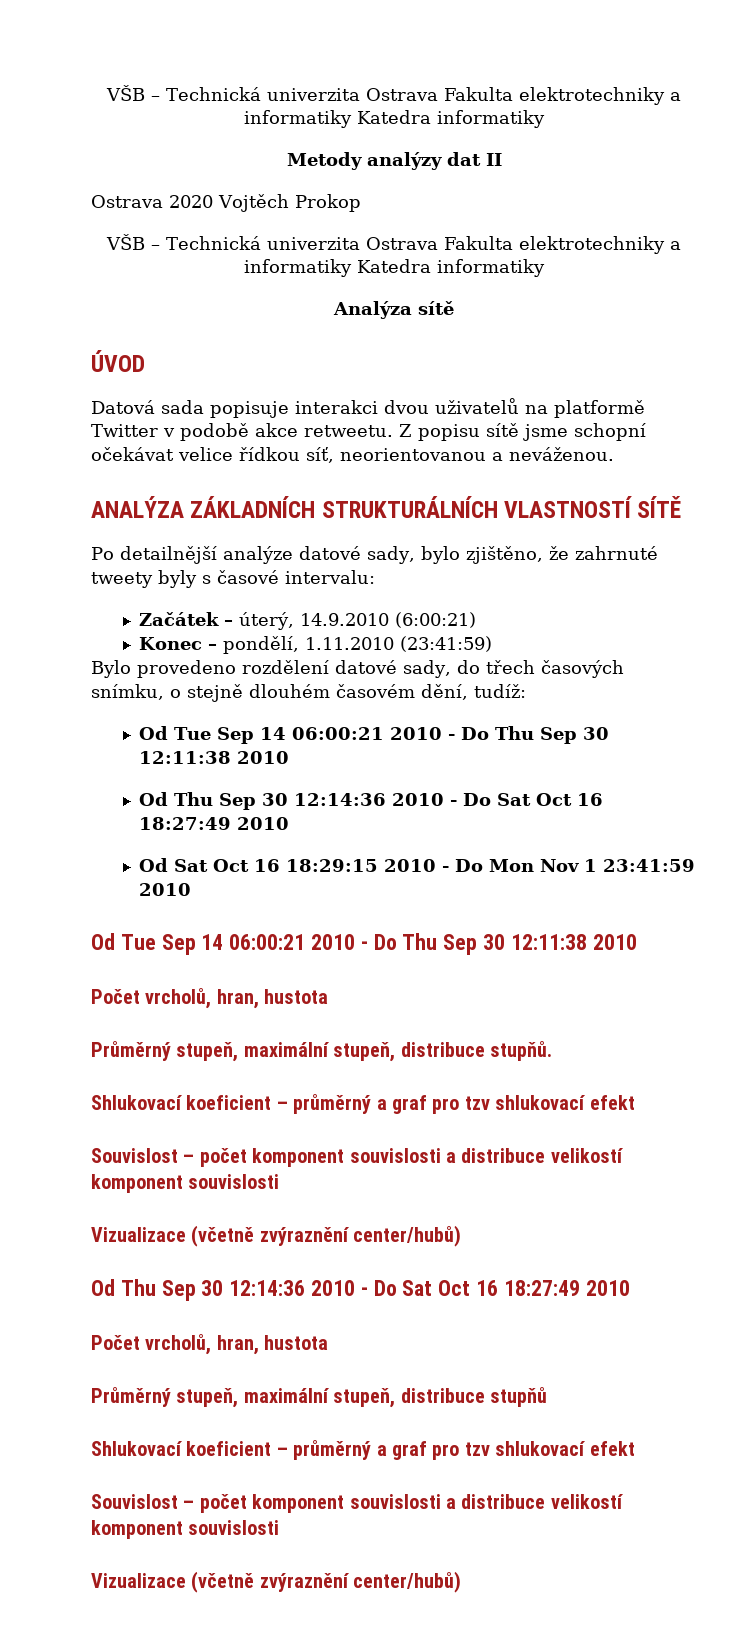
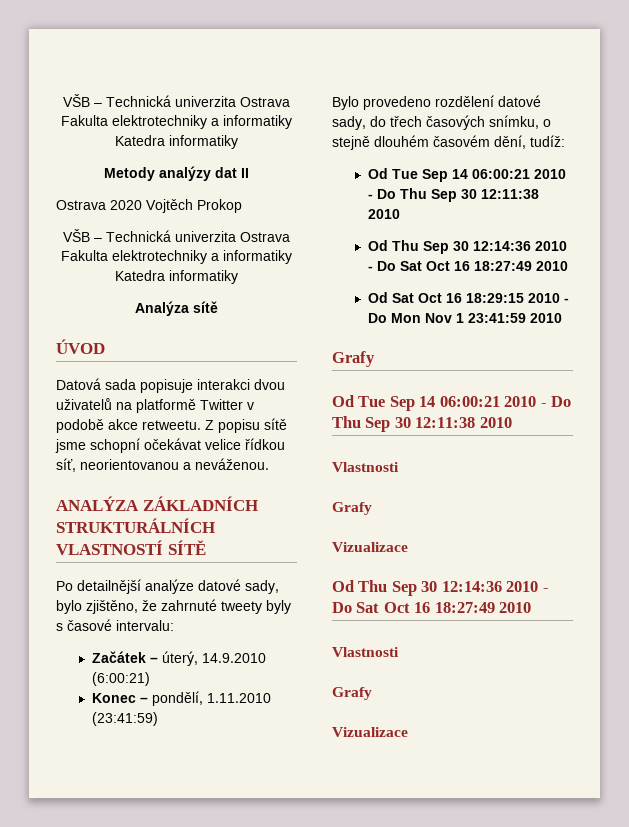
(192, 889) none -> [332,351,375,367] // Grafy
[91,988,329,1009] [91,1041,552,1062] [91,1094,635,1114] [91,1148,624,1167] [91,1174,280,1193] [91,1225,462,1247] Počet vrcholů, hran, hustota // Průměrný stupeň, maximální stupeň, distribuce stupňů. // Shlukovací koeficient – průměrný a graf pro tzv shlukovací efekt // Souvislost – počet komponent souvislosti a distribuce velikostí komponent souvislosti // Vizualizace (včetně zvýraznění center/hubů) -> [332,462,399,472] [332,502,372,515] [332,542,408,552] Vlastnosti // Grafy // Vizualizace
[91,1334,329,1355] [91,1387,547,1408] [91,1440,635,1460] [91,1494,624,1513] [91,1520,280,1539] [91,1571,462,1593] Počet vrcholů, hran, hustota // Průměrný stupeň, maximální stupeň, distribuce stupňů // Shlukovací koeficient – průměrný a graf pro tzv shlukovací efekt // Souvislost – počet komponent souvislosti a distribuce velikostí komponent souvislosti // Vizualizace (včetně zvýraznění center/hubů) -> [332,647,399,657] [332,687,372,700] [332,727,408,737] Vlastnosti // Grafy // Vizualizace

